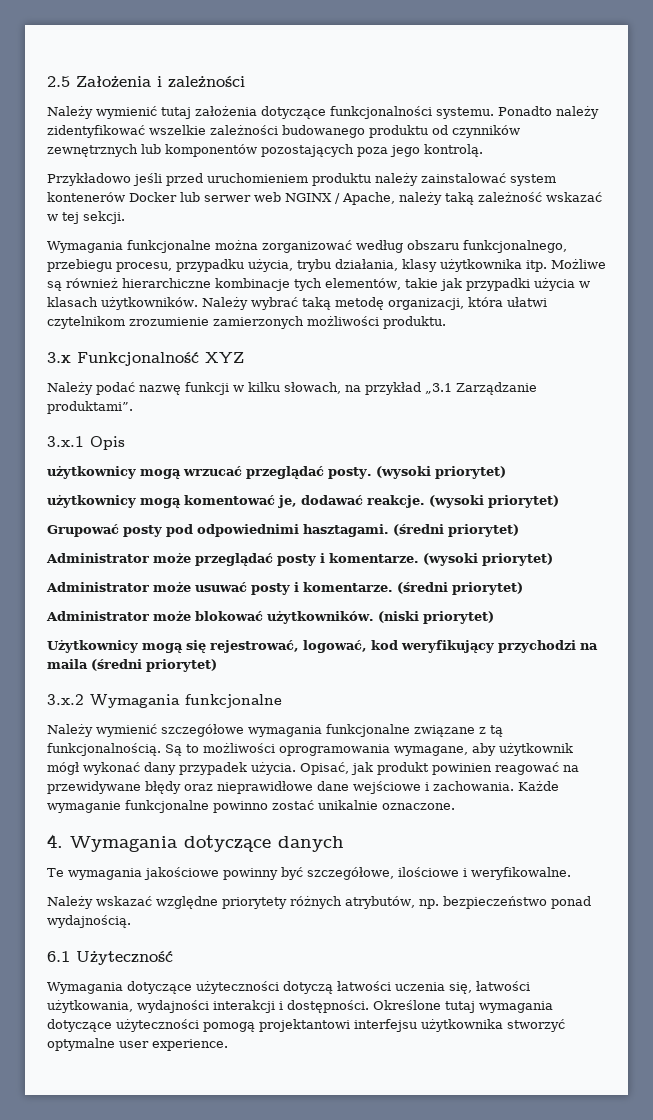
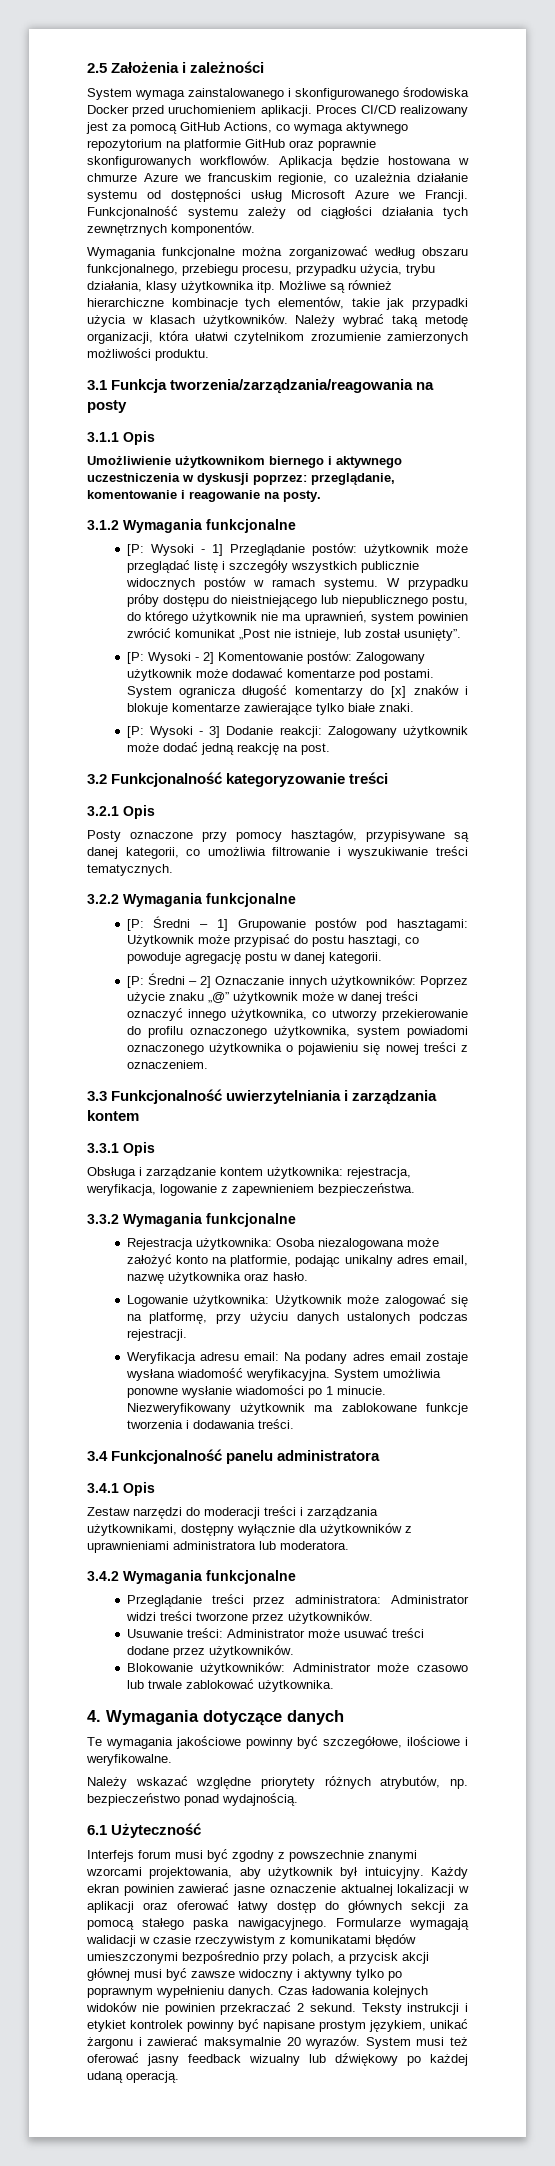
[47,106,599,119] [47,125,520,138] [47,144,483,157] [47,173,556,186] [47,192,602,205] [47,211,125,224] Należy wymienić tutaj założenia dotyczące funkcjonalności systemu. Ponadto należy zidentyfikować wszelkie zależności budowanego produktu od czynników zewnętrznych lub komponentów pozostających poza jego kontrolą. // Przykładowo jeśli przed uruchomieniem produktu należy zainstalować system kontenerów Docker lub serwer web NGINX / Apache, należy taką zależność wskazać w tej sekcji. -> [87,87,469,100] [87,105,468,117] [86,122,408,134] [87,139,376,151] [87,155,469,168] [87,173,468,185] [87,189,468,202] [87,206,468,219] [87,223,255,236] System wymaga zainstalowanego i skonfigurowanego środowiska Docker przed uruchomieniem aplikacji. Proces CI/CD realizowany jest za pomocą GitHub Actions, co wymaga aktywnego repozytorium na platformie GitHub oraz poprawnie skonfigurowanych workflowów. Aplikacja będzie hostowana w chmurze Azure we francuskim regionie, co uzależnia działanie systemu od dostępności usług Microsoft Azure we Francji. Funkcjonalność systemu zależy od ciągłości działania tych zewnętrznych komponentów.
[47,352,244,366] [47,382,537,395] [47,401,133,414] [47,436,125,450] [47,466,506,479] [47,495,559,508] [47,524,519,537] [46,553,553,566] [46,582,523,595] [46,611,494,624] [47,640,598,653] [47,659,217,672] [47,694,282,708] [47,724,503,737] [47,743,573,756] [47,762,579,775] [47,781,559,794] [47,800,455,813] 3.x Funkcjonalność XYZ // Należy podać nazwę funkcji w kilku słowach, na przykład „3.1 Zarządzanie produktami”. // 3.x.1 Opis // użytkownicy mogą wrzucać przeglądać posty. (wysoki priorytet) // użytkownicy mogą komentować je, dodawać reakcje. (wysoki priorytet) // Grupować posty pod odpowiednimi hasztagami. (średni priorytet) // Administrator może przeglądać posty i komentarze. (wysoki priorytet) // Administrator może usuwać posty i komentarze. (średni priorytet) // Administrator może blokować użytkowników. (niski priorytet) // Użytkownicy mogą się rejestrować, logować, kod weryfikujący przychodzi na maila (średni priorytet) // 3.x.2 Wymagania funkcjonalne // Należy wymienić szczegółowe wymagania funkcjonalne związane z tą funkcjonalnością. Są to możliwości oprogramowania wymagane, aby użytkownik mógł wykonać dany przypadek użycia. Opisać, jak produkt powinien reagować na przewidywane błędy oraz nieprawidłowe dane wejściowe i zachowania. Każde wymaganie funkcjonalne powinno zostać unikalnie oznaczone. -> [87,379,435,394] [87,400,127,413] [87,431,155,445] [87,455,402,468] [87,473,395,485] [87,490,321,502] [87,519,296,533] [126,543,468,556] [126,560,419,573] [125,577,468,590] [126,594,468,607] [126,611,468,624] [126,628,461,641] [126,651,425,664] [126,668,434,681] [126,685,468,698] [126,703,414,715] [126,726,468,738] [126,742,330,755] [87,772,389,787] [87,805,155,819] [87,829,469,842] [87,846,468,859] [87,864,173,876] [87,893,296,907] [126,916,468,931] [126,934,419,947] [126,952,382,964] [126,973,468,988] [126,991,418,1004] [126,1008,468,1021] [126,1026,468,1038] [126,1042,468,1055] [126,1060,208,1069] [87,1089,438,1105] [87,1110,139,1121] [87,1142,155,1156] [87,1167,411,1179] [86,1183,415,1196] [87,1213,296,1227] [126,1238,439,1250] [126,1254,468,1267] [126,1272,308,1284] [126,1294,468,1307] [126,1312,468,1324] [126,1329,187,1341] [126,1352,468,1364] [125,1368,441,1381] [126,1385,386,1398] [126,1403,468,1415] [126,1419,294,1429] [87,1449,381,1464] [87,1482,155,1496] [87,1506,378,1519] [87,1523,412,1536] [87,1541,349,1553] [87,1570,296,1584] [126,1594,469,1607] [125,1611,373,1624] [126,1628,424,1638] [126,1645,294,1658] [126,1662,468,1675] [126,1679,334,1692] 3.1 Funkcja tworzenia/zarządzania/reagowania na posty // 3.1.1 Opis // Umożliwienie użytkownikom biernego i aktywnego uczestniczenia w dyskusji poprzez: przeglądanie, komentowanie i reagowanie na posty. // 3.1.2 Wymagania funkcjonalne // [P: Wysoki - 1] Przeglądanie postów: użytkownik może przeglądać listę i szczegóły wszystkich publicznie widocznych postów w ramach systemu. W przypadku próby dostępu do nieistniejącego lub niepublicznego postu, do którego użytkownik nie ma uprawnień, system powinien zwrócić komunikat „Post nie istnieje, lub został usunięty”. // [P: Wysoki - 2] Komentowanie postów: Zalogowany użytkownik może dodawać komentarze pod postami. System ogranicza długość komentarzy do [x] znaków i blokuje komentarze zawierające tylko białe znaki. // [P: Wysoki - 3] Dodanie reakcji: Zalogowany użytkownik może dodać jedną reakcję na post. // 3.2 Funkcjonalność kategoryzowanie treści // 3.2.1 Opis // Posty oznaczone przy pomocy hasztagów, przypisywane są danej kategorii, co umożliwia filtrowanie i wyszukiwanie treści tematycznych. // 3.2.2 Wymagania funkcjonalne // [P: Średni – 1] Grupowanie postów pod hasztagami: Użytkownik może przypisać do postu hasztagi, co powoduje agregację postu w danej kategorii. // [P: Średni – 2] Oznaczanie innych użytkowników: Poprzez użycie znaku „@” użytkownik może w danej treści oznaczyć innego użytkownika, co utworzy przekierowanie do profilu oznaczonego użytkownika, system powiadomi oznaczonego użytkownika o pojawieniu się nowej treści z oznaczeniem. // 3.3 Funkcjonalność uwierzytelniania i zarządzania kontem // 3.3.1 Opis // Obsługa i zarządzanie kontem użytkownika: rejestracja, weryfikacja, logowanie z zapewnieniem bezpieczeństwa. // 3.3.2 Wymagania funkcjonalne // Rejestracja użytkownika: Osoba niezalogowana może założyć konto na platformie, podając unikalny adres email, nazwę użytkownika oraz hasło. // Logowanie użytkownika: Użytkownik może zalogować się na platformę, przy użyciu danych ustalonych podczas rejestracji. // Weryfikacja adresu email: Na podany adres email zostaje wysłana wiadomość weryfikacyjna. System umożliwia ponowne wysłanie wiadomości po 1 minucie. Niezweryfikowany użytkownik ma zablokowane funkcje tworzenia i dodawania treści. // 3.4 Funkcjonalność panelu administratora // 3.4.1 Opis // Zestaw narzędzi do moderacji treści i zarządzania użytkownikami, dostępny wyłącznie dla użytkowników z uprawnieniami administratora lub moderatora. // 3.4.2 Wymagania funkcjonalne // Przeglądanie treści przez administratora: Administrator widzi treści tworzone przez użytkowników. // Usuwanie treści: Administrator może usuwać treści dodane przez użytkowników. // Blokowanie użytkowników: Administrator może czasowo lub trwale zablokować użytkownika.
[47,981,530,994] [47,1000,553,1013] [47,1019,565,1032] [47,1038,228,1051] Wymagania dotyczące użyteczności dotyczą łatwości uczenia się, łatwości użytkowania, wydajności interakcji i dostępności. Określone tutaj wymagania dotyczące użyteczności pomogą projektantowi interfejsu użytkownika stworzyć optymalne user experience. -> [87,1849,417,1862] [86,1867,468,1879] [87,1883,470,1896] [87,1900,469,1913] [87,1918,469,1930] [86,1934,416,1947] [87,1951,429,1964] [87,1968,402,1981] [87,1986,428,1998] [86,2002,468,2015] [87,2019,468,2032] [87,2036,468,2049] [87,2053,468,2066] [87,2071,179,2083] Interfejs forum musi być zgodny z powszechnie znanymi wzorcami projektowania, aby użytkownik był intuicyjny. Każdy ekran powinien zawierać jasne oznaczenie aktualnej lokalizacji w aplikacji oraz oferować łatwy dostęp do głównych sekcji za pomocą stałego paska nawigacyjnego. Formularze wymagają walidacji w czasie rzeczywistym z komunikatami błędów umieszczonymi bezpośrednio przy polach, a przycisk akcji głównej musi być zawsze widoczny i aktywny tylko po poprawnym wypełnieniu danych. Czas ładowania kolejnych widoków nie powinien przekraczać 2 sekund. Teksty instrukcji i etykiet kontrolek powinny być napisane prostym językiem, unikać żargonu i zawierać maksymalnie 20 wyrazów. System musi też oferować jasny feedback wizualny lub dźwiękowy po każdej udaną operacją.

